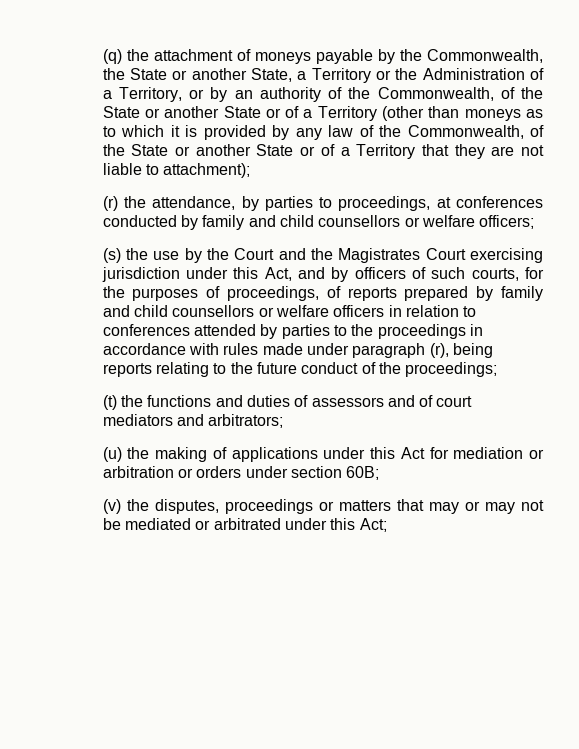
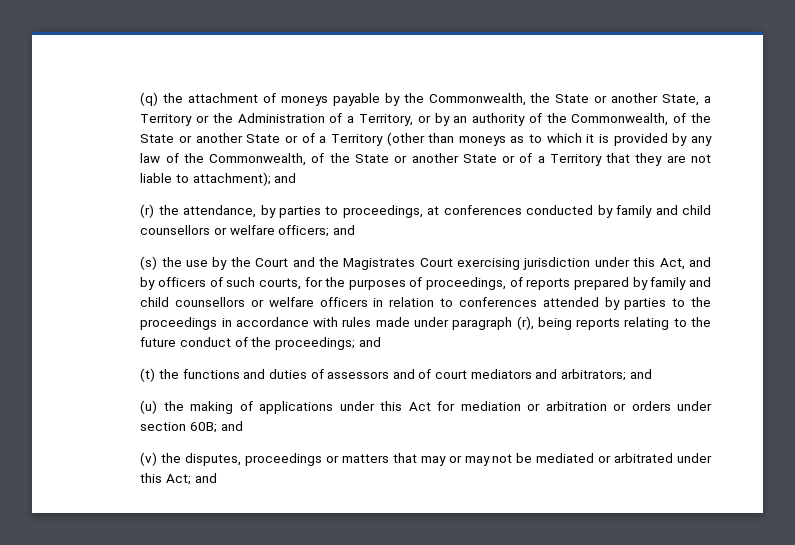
(251, 170) none -> [274,173,297,183] and
(535, 222) none -> [332,225,355,235] and
(498, 369) none -> [358,337,381,347] and
(284, 421) none -> [629,369,652,379] and
(380, 473) none -> [220,421,243,431] and
(387, 525) none -> [194,473,217,483] and

